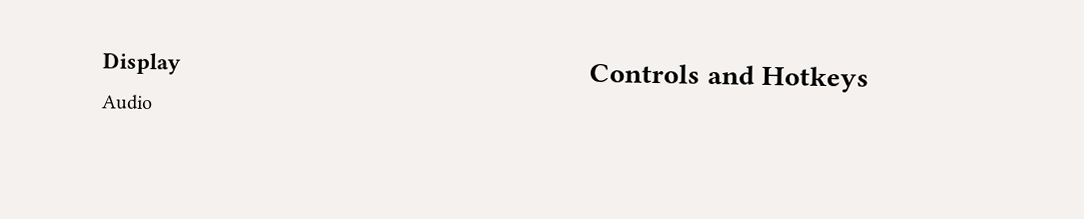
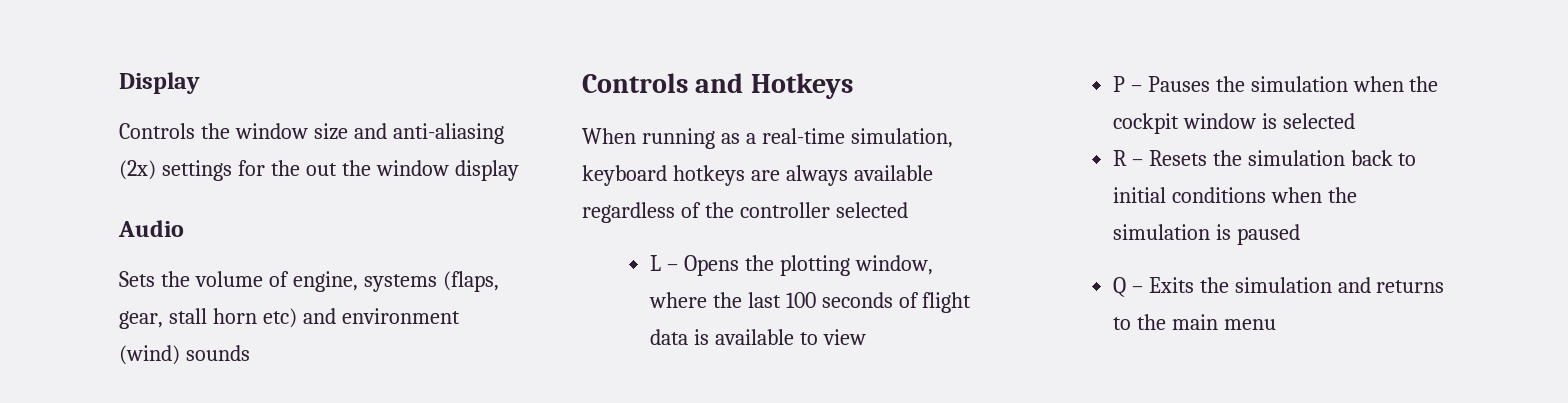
[101,94,153,111] [589,62,870,93] Audio // Controls and Hotkeys -> [119,123,504,144] [119,160,519,181] [118,220,184,237] [119,271,499,292] [119,308,460,329] [119,345,250,365] [582,73,853,99] [582,128,953,149] [582,165,933,186] [582,202,908,223] [649,255,933,276] [648,292,972,313] [649,329,866,345] [1112,76,1439,92] [1112,113,1355,134] [1112,150,1417,166] [1112,187,1357,203] [1112,224,1300,245] [1112,277,1445,297] [1112,314,1276,330] Controls the window size and anti-aliasing (2x) settings for the out the window display // Audio // Sets the volume of engine, systems (flaps, gear, stall horn etc) and environment (wind) sounds // Controls and Hotkeys // When running as a real-time simulation, keyboard hotkeys are always available regardless of the controller selected // L – Opens the plotting window, where the last 100 seconds of flight data is available to view // P – Pauses the simulation when the cockpit window is selected // R – Resets the simulation back to initial conditions when the simulation is paused // Q – Exits the simulation and returns to the main menu

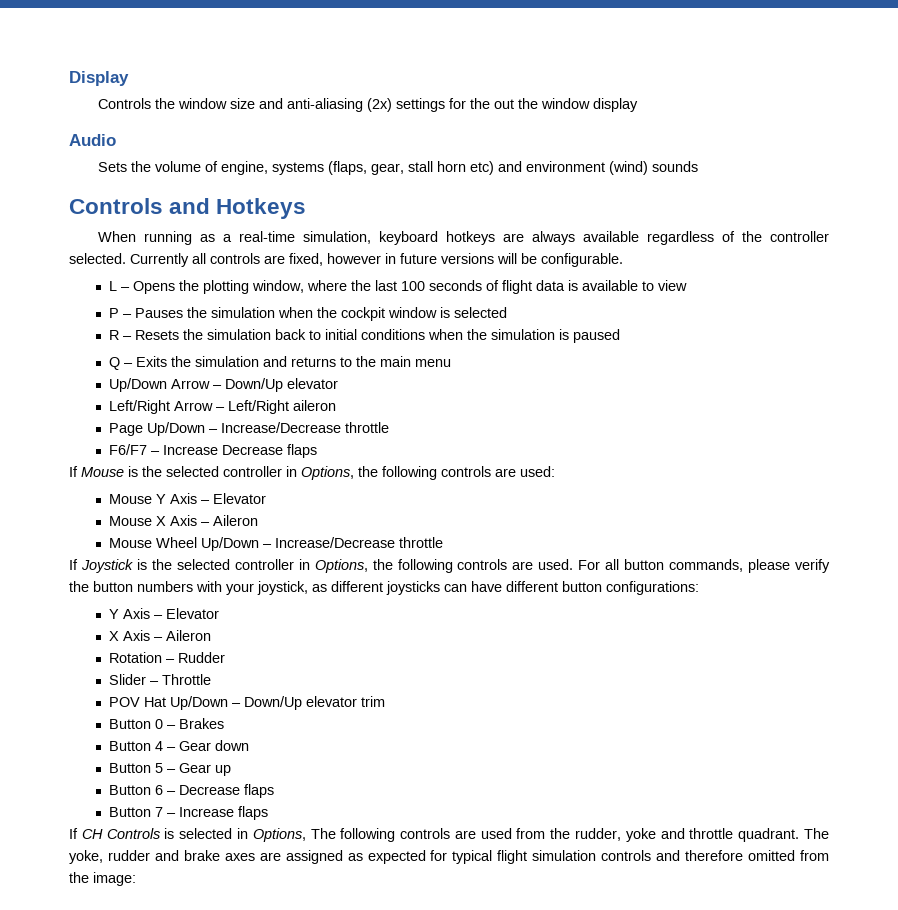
[835,202,908,218] selected -> [69,253,623,267] selected. Currently all controls are fixed, however in future versions will be configurable.
(1276, 324) none -> [109,378,339,392] [109,400,337,414] [109,422,390,436] [109,444,318,458] [69,466,555,480] [109,493,267,504] [109,515,259,526] [109,537,444,551] [69,559,831,573] [69,581,699,595] [109,608,220,619] [109,630,212,641] [109,652,226,663] [109,674,212,685] [109,696,386,710] [109,718,225,729] [109,740,250,751] [109,763,232,776] [109,784,275,798] [109,806,269,820] [69,828,829,842] [69,850,830,864] [69,872,136,886] // Up/Down Arrow – Down/Up elevator // Left/Right Arrow – Left/Right aileron // Page Up/Down – Increase/Decrease throttle // F6/F7 – Increase Decrease flaps // If Mouse is the selected controller in Options, the following controls are used: // Mouse Y Axis – Elevator // Mouse X Axis – Aileron // Mouse Wheel Up/Down – Increase/Decrease throttle // If Joystick is the selected controller in Options, the following controls are used. For all button commands, please verify the button numbers with your joystick, as different joysticks can have different button configurations: // Y Axis – Elevator // X Axis – Aileron // Rotation – Rudder // Slider – Throttle // POV Hat Up/Down – Down/Up elevator trim // Button 0 – Brakes // Button 4 – Gear down // Button 5 – Gear up // Button 6 – Decrease flaps // Button 7 – Increase flaps // If CH Controls is selected in Options, The following controls are used from the rudder, yoke and throttle quadrant. The yoke, rudder and brake axes are assigned as expected for typical flight simulation controls and therefore omitted from the image:

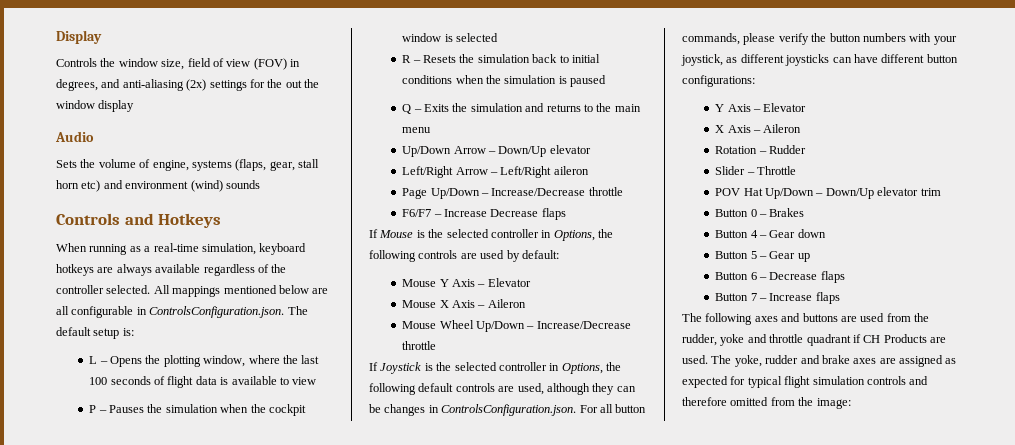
[229,98,255,109] size -> [161,58,300,70] [56,79,98,91] size, field of view (FOV) in degrees,
[130,253,623,267] Currently all controls are fixed, however in future versions will be configurable. -> [153,285,329,297] [56,306,308,318] [56,327,134,339] All mappings mentioned below are all configurable in ControlsConfiguration.json. The default setup is:
[520,466,555,477] used: -> [480,250,559,262] used by default:
[457,559,574,570] controls are used. -> [418,383,636,395] [369,404,577,416] default controls are used, although they can be changes in ControlsConfiguration.json.
[69,828,451,842] If CH Controls is selected in Options, The following controls -> [682,313,838,325] The following axes and buttons
[738,828,800,842] quadrant. -> [806,334,946,346] [682,355,708,364] quadrant if CH Products are used.

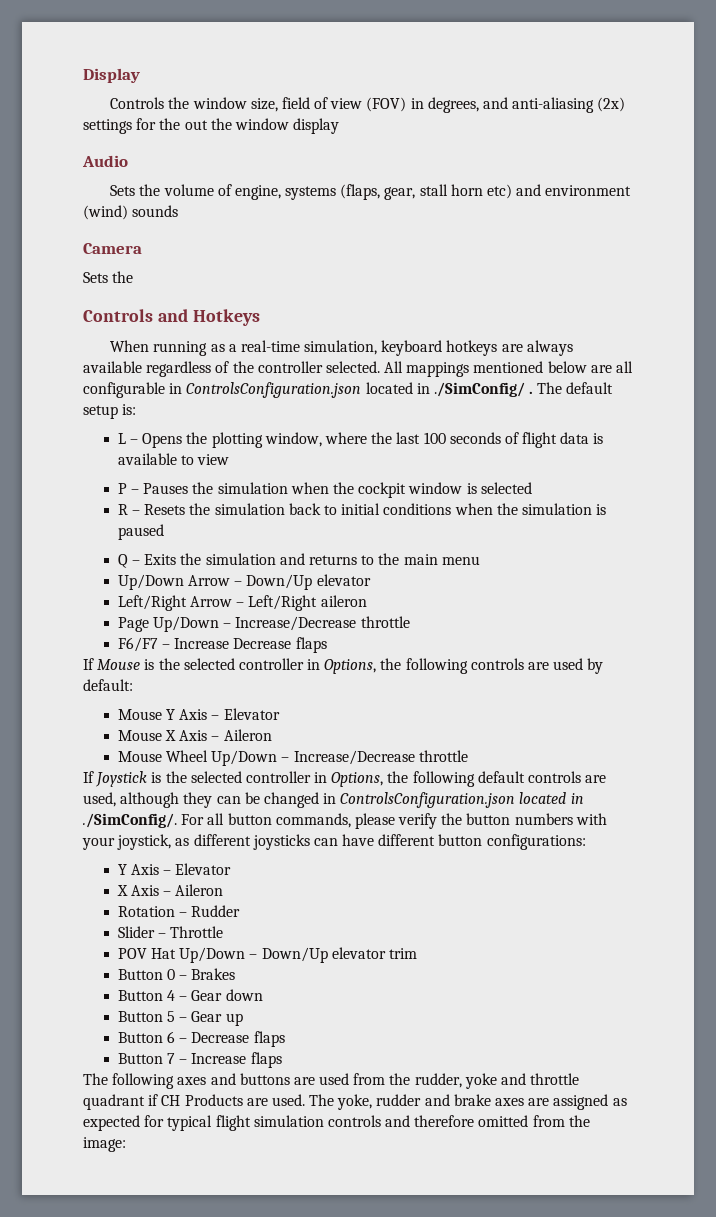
(260, 184) none -> [83,243,142,254] [83,271,134,283] // Camera // Sets the
[149,306,285,318] ControlsConfiguration.json. -> [186,382,534,398] ControlsConfiguration.json located in ./SimConfig/ .
[384,404,577,416] changes in ControlsConfiguration.json. -> [263,792,584,808] [83,813,177,828] changed in ControlsConfiguration.json located in ./SimConfig/.

